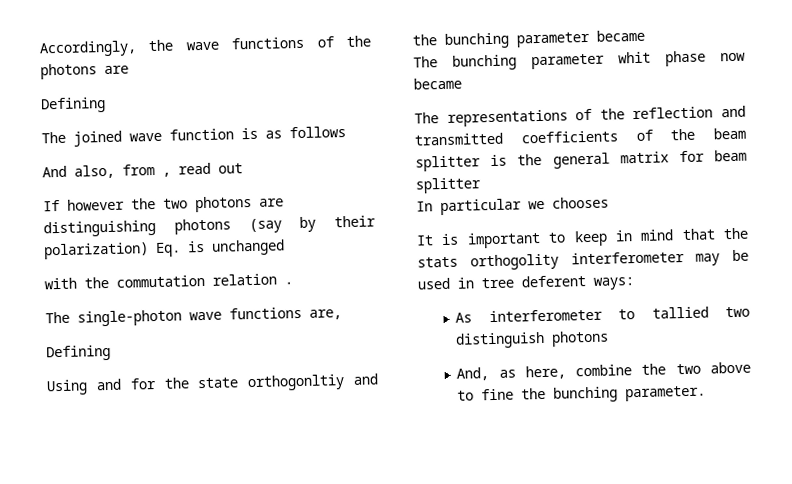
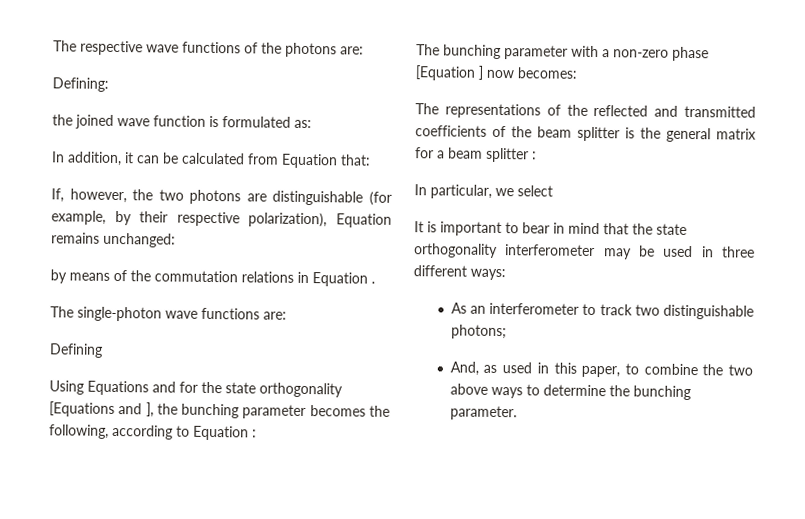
[39,39,174,58] Accordingly, the -> [53,40,143,56] The respective
[104,65,129,75] [40,97,106,114] [41,131,66,144] are // Defining // The -> [340,46,364,55] [52,77,109,92] [52,114,73,126] are: // Defining: // the
[265,126,346,139] [42,162,243,179] [43,196,284,213] [43,215,376,238] [43,239,285,260] [44,273,277,290] as follows // And also, from , read out // If however the two photons are distinguishing photons (say by their polarization) Eq. is unchanged // with the commutation relation -> [222,116,312,129] [51,151,371,169] [51,188,392,206] [51,210,392,228] [51,232,176,248] [50,269,368,287] formulated as: // In addition, it can be calculated from Equation that: // If, however, the two photons are distinguishable (for example, by their respective polarization), Equation remains unchanged: // by means of the commutation relations in Equation
[309,309,342,320] are, -> [263,311,287,320] are:
(88, 387) none -> [87,380,149,396] Equations
[247,373,378,392] [412,29,645,49] [413,50,746,71] [413,77,462,90] orthogonltiy and the bunching parameter became // The bunching parameter whit phase now became -> [259,382,343,398] [49,401,390,420] [49,424,257,441] [416,44,709,62] [415,65,578,81] orthogonality [Equations and ], the bunching parameter becomes the following, according to Equation : // The bunching parameter with a non-zero phase [Equation ] now becomes:
[632,106,714,120] reflection -> [593,104,649,117] reflected
[714,149,747,162] [415,177,481,194] [416,196,609,216] beam splitter // In particular we chooses -> [437,147,537,163] [414,184,553,199] a beam splitter : // In particular, we select
[573,230,608,247] keep -> [522,222,550,234] bear
[417,253,559,271] stats orthogolity -> [656,223,687,235] [414,243,498,258] state orthogonality
[481,275,586,289] tree deferent -> [722,246,755,258] [413,265,467,277] three different
(473, 317) none -> [469,305,486,314] an
[651,306,750,319] [455,330,610,349] [456,365,566,381] tallied two distinguish photons // And, as here, -> [599,304,754,320] [450,324,507,340] [449,361,639,378] track two distinguishable photons; // And, as used in this paper, to
[457,388,515,401] to fine -> [490,384,606,399] ways to determine

